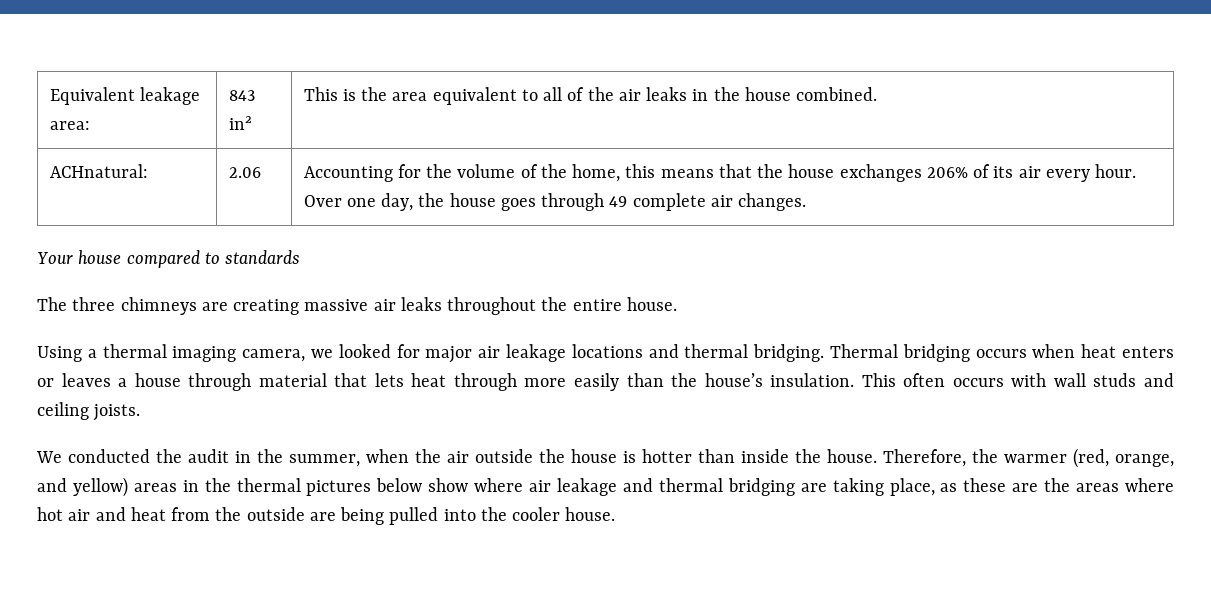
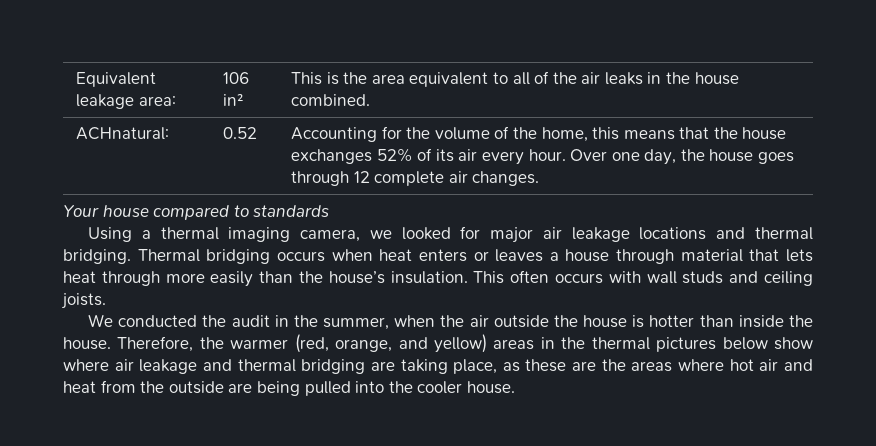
[228,90,255,101] 843 -> [222,72,249,84] 106
[228,167,261,178] 2.06 -> [222,127,257,139] 0.52
[926,167,968,178] 206% -> [376,148,413,162] 52%
[609,196,628,207] 49 -> [353,171,370,183] 12
[37,297,677,315] // The three chimneys are creating massive air leaks throughout the entire house. -> (330, 211) none

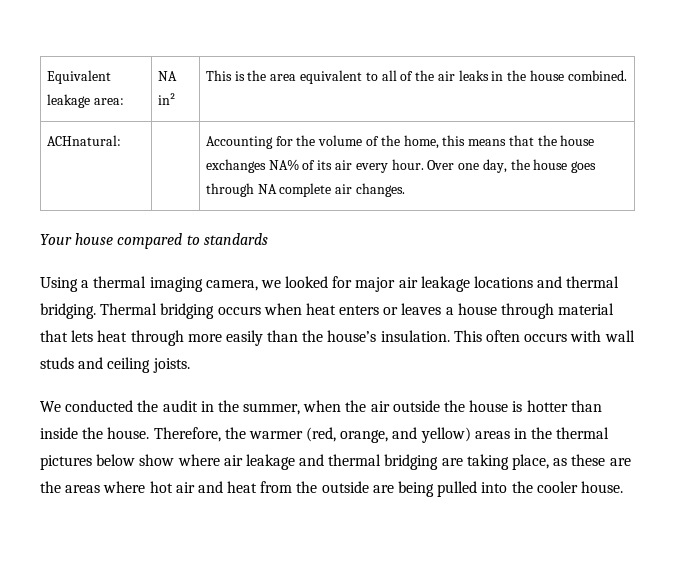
[222,72,249,84] 106 -> [157,71,177,81] NA
[222,127,257,139] 0.52 -> (121, 140) none
[376,148,413,162] 52% -> [268,159,299,171] NA%
[353,171,370,183] 12 -> [257,184,277,194] NA

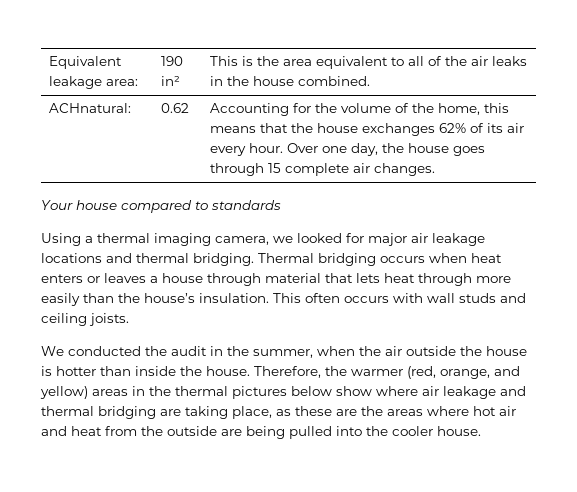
[157,71,177,81] NA -> [160,56,183,66] 190
(121, 140) none -> [160,103,189,113] 0.62
[268,159,299,171] NA% -> [438,123,466,133] 62%
[257,184,277,194] NA -> [267,163,281,173] 15

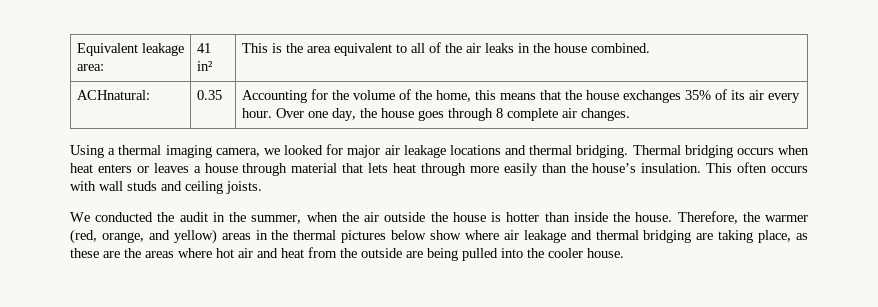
[160,56,183,66] 190 -> [196,43,211,53] 41
[160,103,189,113] 0.62 -> [196,90,222,100] 0.35
[438,123,466,133] 62% -> [684,90,711,100] 35%
[267,163,281,173] 15 -> [495,108,503,118] 8
[41,200,281,213] // Your house compared to standards -> (630, 114) none

